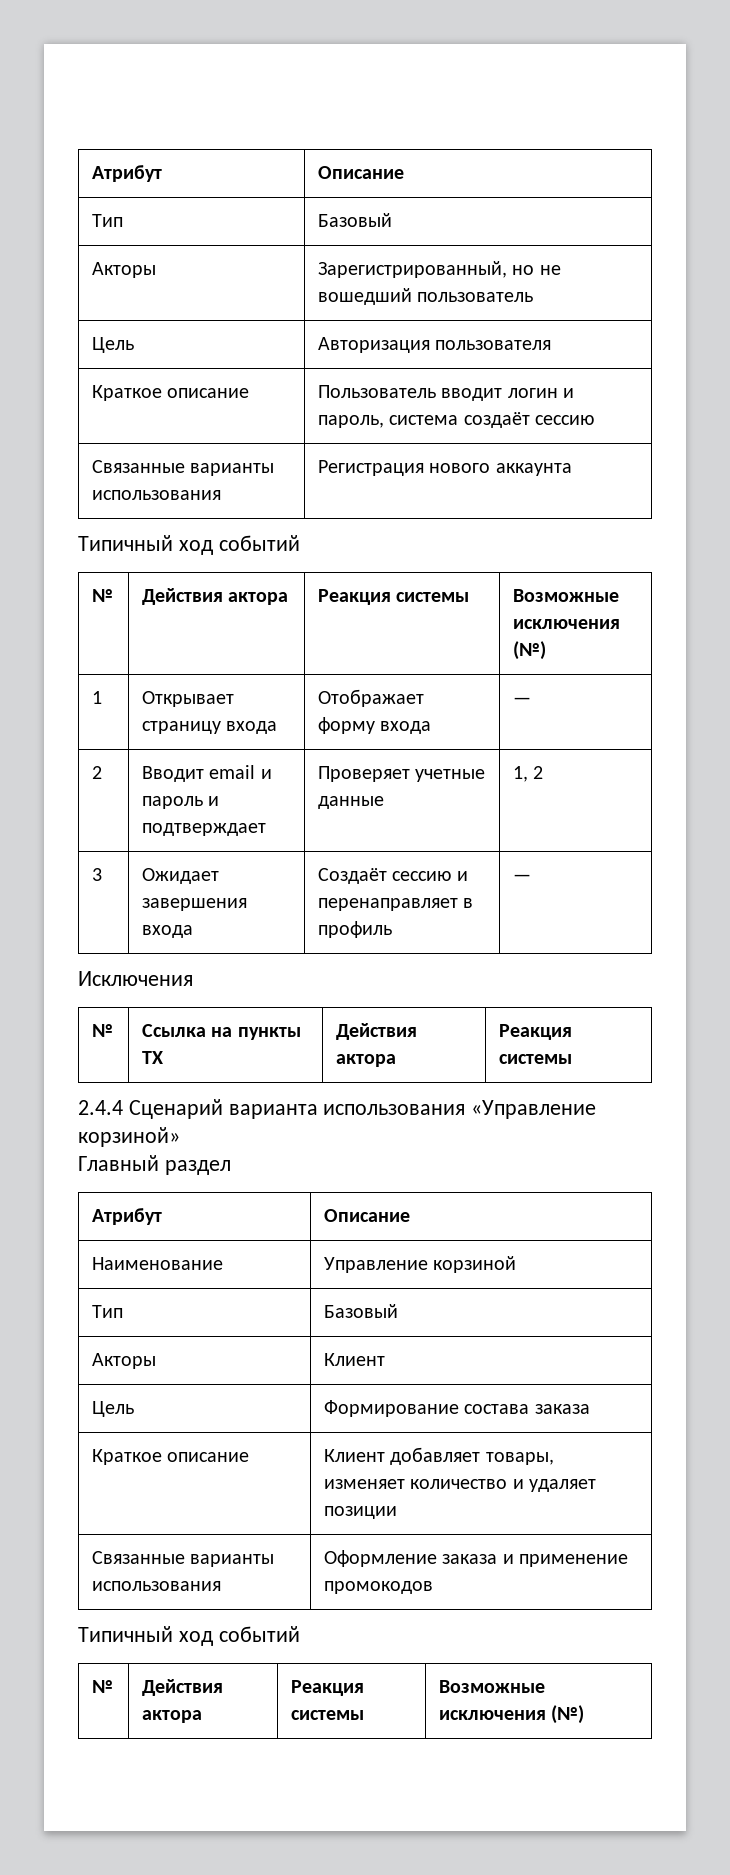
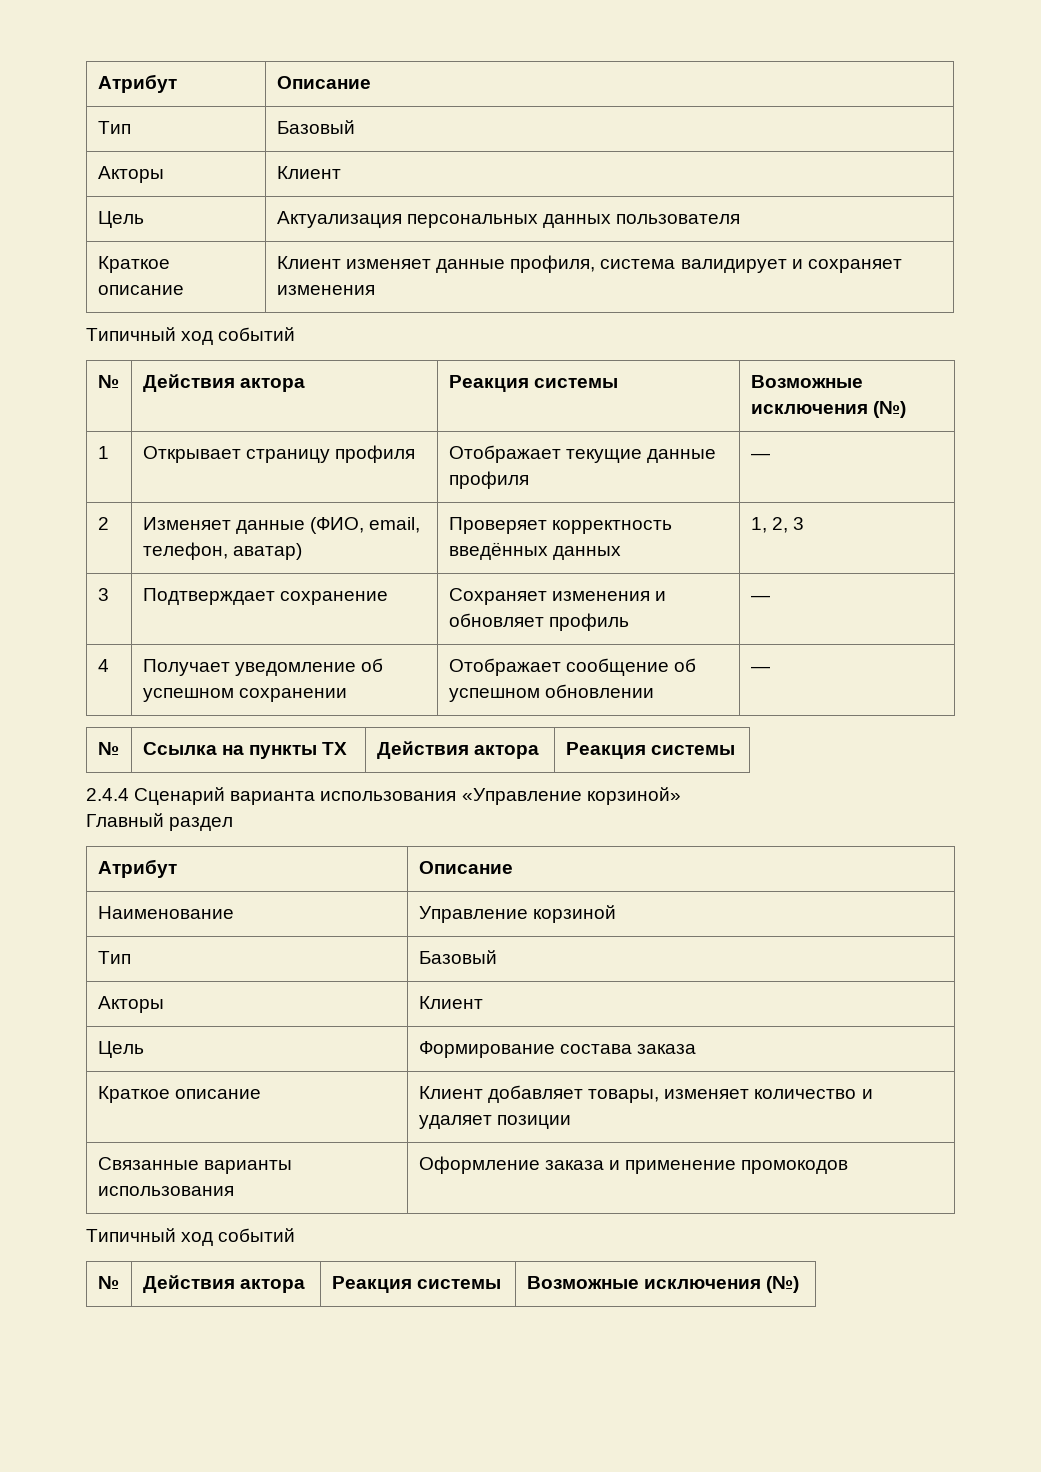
[318,261,561,278] [318,288,534,305] [92,337,135,353] [318,337,552,353] [92,385,250,401] [318,385,574,401] [318,412,594,428] [92,460,275,476] [92,490,222,500] [318,460,572,476] Зарегистрированный, но не вошедший пользователь // Цель | Авторизация пользователя // Краткое описание | Пользователь вводит логин и пароль, система создаёт сессию // Связанные варианты использования | Регистрация нового аккаунта -> [276,166,341,179] [97,211,144,228] [276,211,741,228] [97,256,170,273] [97,285,184,295] [276,255,902,273] [276,285,375,295] Клиент // Цель | Актуализация персональных данных пользователя // Краткое описание | Клиент изменяет данные профиля, система валидирует и сохраняет изменения
[226,721,278,734] [318,689,425,707] [318,717,432,734] входа | Отображает форму входа -> [335,445,416,463] [448,445,717,463] [448,471,529,489] профиля | Отображает текущие данные профиля
[142,765,272,782] [142,796,220,809] [142,823,267,836] [318,766,486,782] [318,796,385,809] Вводит email и пароль и подтверждает | Проверяет учетные данные -> [142,517,421,534] [142,542,303,560] [448,517,673,534] [448,542,622,560] Изменяет данные (ФИО, email, телефон, аватар) | Проверяет корректность введённых данных
[533,766,544,779] 2 -> [772,517,805,533] 2, 3
[142,868,220,884] [142,898,248,911] [142,925,194,938] [318,868,468,884] [318,898,474,911] [318,921,393,938] [513,874,532,881] [78,971,193,986] Ожидает завершения входа | Создаёт сессию и перенаправляет в профиль | — // Исключения -> [142,588,389,605] [448,588,667,605] [448,613,630,631] [750,595,770,601] [97,659,109,672] [142,658,384,676] [142,688,348,702] [448,658,697,676] [448,684,655,702] [750,666,770,672] Подтверждает сохранение | Сохраняет изменения и обновляет профиль | — // 4 | Получает уведомление об успешном сохранении | Отображает сообщение об успешном обновлении | —

